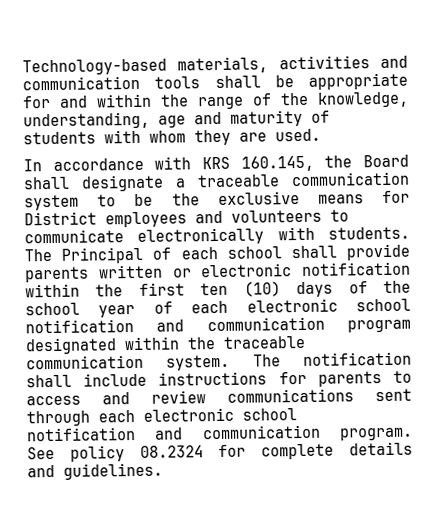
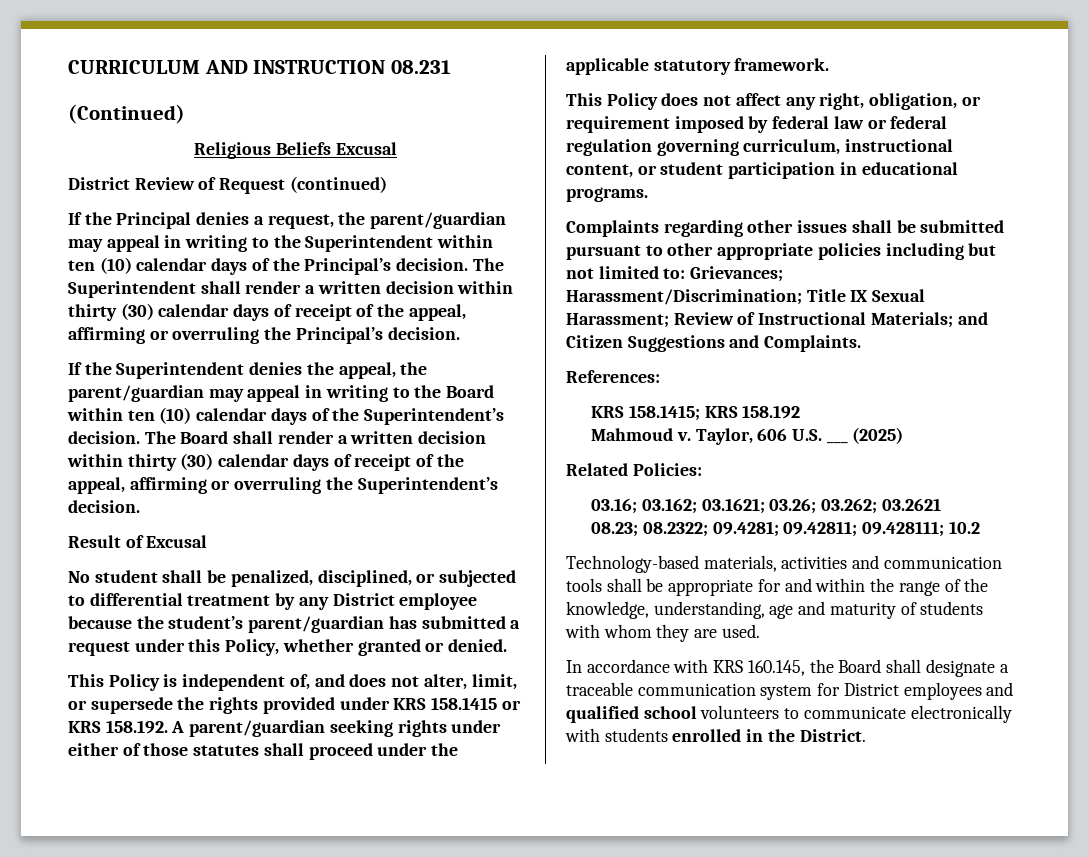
(22, 67) none -> [68,60,451,74] [68,104,185,124] [194,142,397,159] [68,176,387,194] [68,212,507,229] [68,235,494,252] [68,257,504,275] [68,281,514,298] [68,303,466,321] [68,327,460,344] [68,362,428,379] [68,385,495,402] [67,407,505,425] [68,431,487,444] [67,453,464,471] [68,477,498,494] [68,500,140,513] [68,535,208,548] [68,570,517,587] [68,593,478,610] [68,616,521,633] [68,639,508,656] [68,674,517,691] [68,697,521,714] [68,720,502,737] [68,743,459,760] [566,58,830,75] [566,93,981,110] [566,116,948,133] [566,139,954,156] [566,162,958,179] [566,187,648,202] [566,220,1005,237] [566,243,997,260] [566,266,784,282] [566,289,926,305] [566,312,988,328] [566,335,862,352] [566,370,660,383] [591,405,801,421] [591,428,823,445] [826,427,904,444] [566,463,702,476] [591,498,941,514] [591,521,980,537] CURRICULUM AND INSTRUCTION 08.231 // (Continued) // Religious Beliefs Excusal // District Review of Request (continued) // If the Principal denies a request, the parent/guardian may appeal in writing to the Superintendent within ten (10) calendar days of the Principal’s decision. The Superintendent shall render a written decision within thirty (30) calendar days of receipt of the appeal, affirming or overruling the Principal’s decision. // If the Superintendent denies the appeal, the parent/guardian may appeal in writing to the Board within ten (10) calendar days of the Superintendent’s decision. The Board shall render a written decision within thirty (30) calendar days of receipt of the appeal, affirming or overruling the Superintendent’s decision. // Result of Excusal // No student shall be penalized, disciplined, or subjected to differential treatment by any District employee because the student’s parent/guardian has submitted a request under this Policy, whether granted or denied. // This Policy is independent of, and does not alter, limit, or supersede the rights provided under KRS 158.1415 or KRS 158.192. A parent/guardian seeking rights under either of those statutes shall proceed under the applicable statutory framework. // This Policy does not affect any right, obligation, or requirement imposed by federal law or federal regulation governing curriculum, instructional content, or student participation in educational programs. // Complaints regarding other issues shall be submitted pursuant to other appropriate policies including but not limited to: Grievances; Harassment/Discrimination; Title IX Sexual Harassment; Review of Instructional Materials; and Citizen Suggestions and Complaints. // References: // KRS 158.1415; KRS 158.192 // Mahmoud v. Taylor, 606 U.S. ___ (2025) // Related Policies: // 03.16; 03.162; 03.1621; 03.26; 03.262; 03.2621 // 08.23; 08.2322; 09.4281; 09.42811; 09.428111; 10.2 //
[97,191,364,207] to be the exclusive means -> (813, 692) none
(223, 217) none -> [566,706,697,723] qualified school
[327,226,410,240] [24,243,410,264] [25,261,411,283] [25,280,412,298] [25,298,411,318] [25,316,411,334] [25,335,306,355] [26,351,412,371] [26,370,412,388] [26,388,412,406] [26,407,297,427] [26,424,413,442] [27,441,414,462] [27,462,163,480] students. The Principal of each school shall provide parents written or electronic notification within the first ten (10) days of the school year of each electronic school notification and communication program designated within the traceable communication system. The notification shall include instructions for parents to access and review communications sent through each electronic school notification and communication program. See policy 08.2324 for complete details and guidelines. -> [604,728,866,742] students enrolled in the District.

